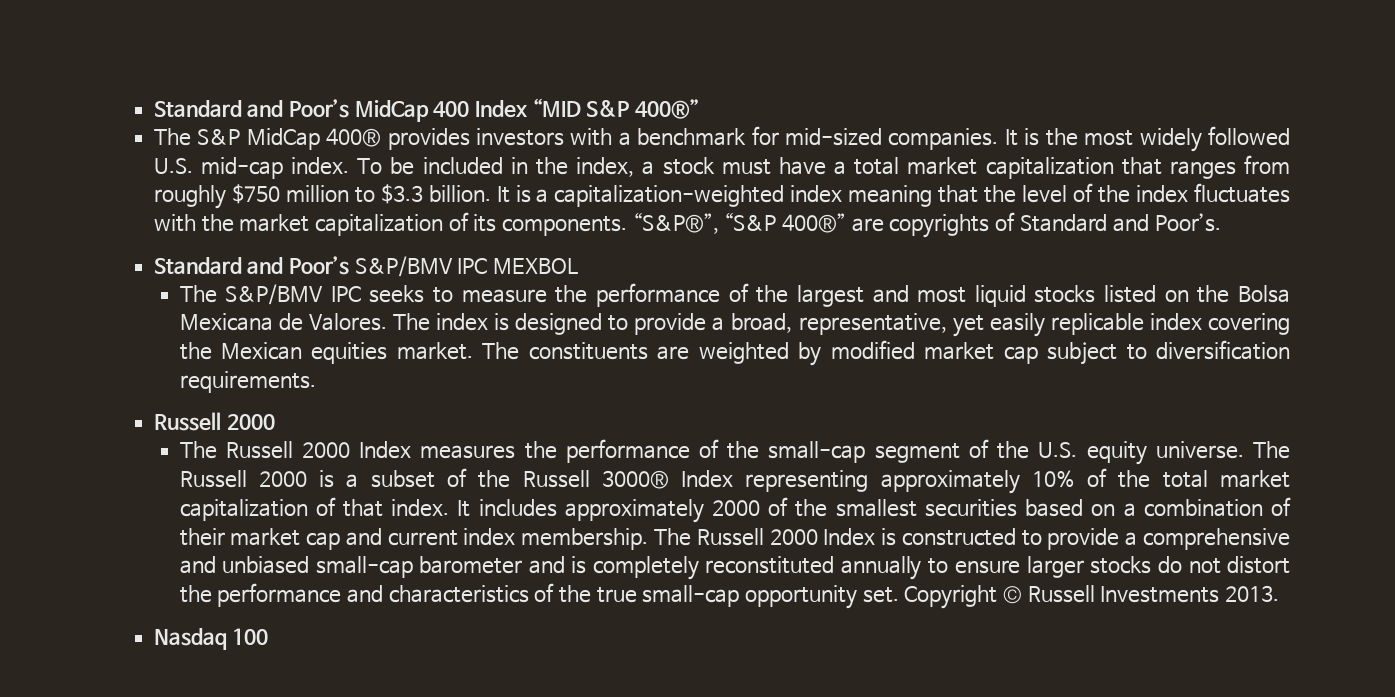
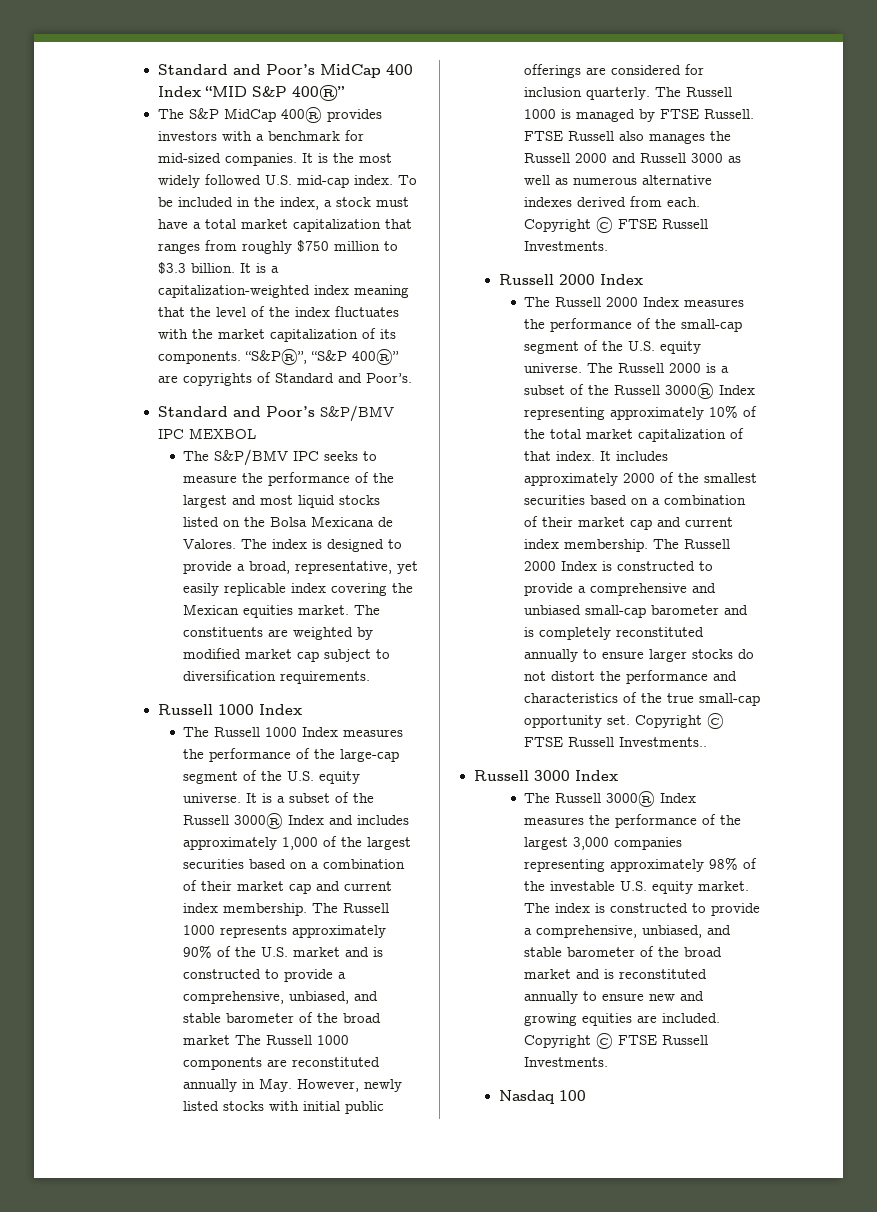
[226,414,275,430] 2000 -> [217,704,302,715] [183,727,404,737] [183,748,400,762] [183,770,361,784] [183,792,375,803] [183,813,410,829] [183,836,412,850] [183,859,406,869] [183,880,393,894] [183,903,390,916] [183,925,387,938] [183,945,384,958] [183,969,347,982] [183,991,379,1004] [183,1012,382,1023] [183,1035,350,1045] [183,1057,381,1070] [183,1078,403,1092] [183,1101,385,1114] [524,64,705,78] [524,87,733,100] [524,109,755,122] [524,131,732,144] [524,153,742,163] [524,175,713,185] [524,196,701,207] [524,217,709,233] [524,241,609,251] [498,274,643,285] 1000 Index // The Russell 1000 Index measures the performance of the large-cap segment of the U.S. equity universe. It is a subset of the Russell 3000® Index and includes approximately 1,000 of the largest securities based on a combination of their market cap and current index membership. The Russell 1000 represents approximately 90% of the U.S. market and is constructed to provide a comprehensive, unbiased, and stable barometer of the broad market The Russell 1000 components are reconstituted annually in May. However, newly listed stocks with initial public offerings are considered for inclusion quarterly. The Russell 1000 is managed by FTSE Russell. FTSE Russell also manages the Russell 2000 and Russell 3000 as well as numerous alternative indexes derived from each. Copyright © FTSE Russell Investments. // Russell 2000 Index
[1027,585,1279,603] Russell Investments 2013. -> [524,737,708,747] [473,770,618,781] [524,791,697,807] [524,814,742,828] [524,837,683,850] [524,857,758,872] [524,881,750,894] [524,903,761,916] [524,925,732,938] [524,946,723,957] [524,969,708,979] [524,991,705,1004] [524,1013,721,1026] [524,1033,709,1049] [524,1057,609,1067] FTSE Russell Investments.. // Russell 3000 Index // The Russell 3000® Index measures the performance of the largest 3,000 companies representing approximately 98% of the investable U.S. equity market. The index is constructed to provide a comprehensive, unbiased, and stable barometer of the broad market and is reconstituted annually to ensure new and growing equities are included. Copyright © FTSE Russell Investments.

